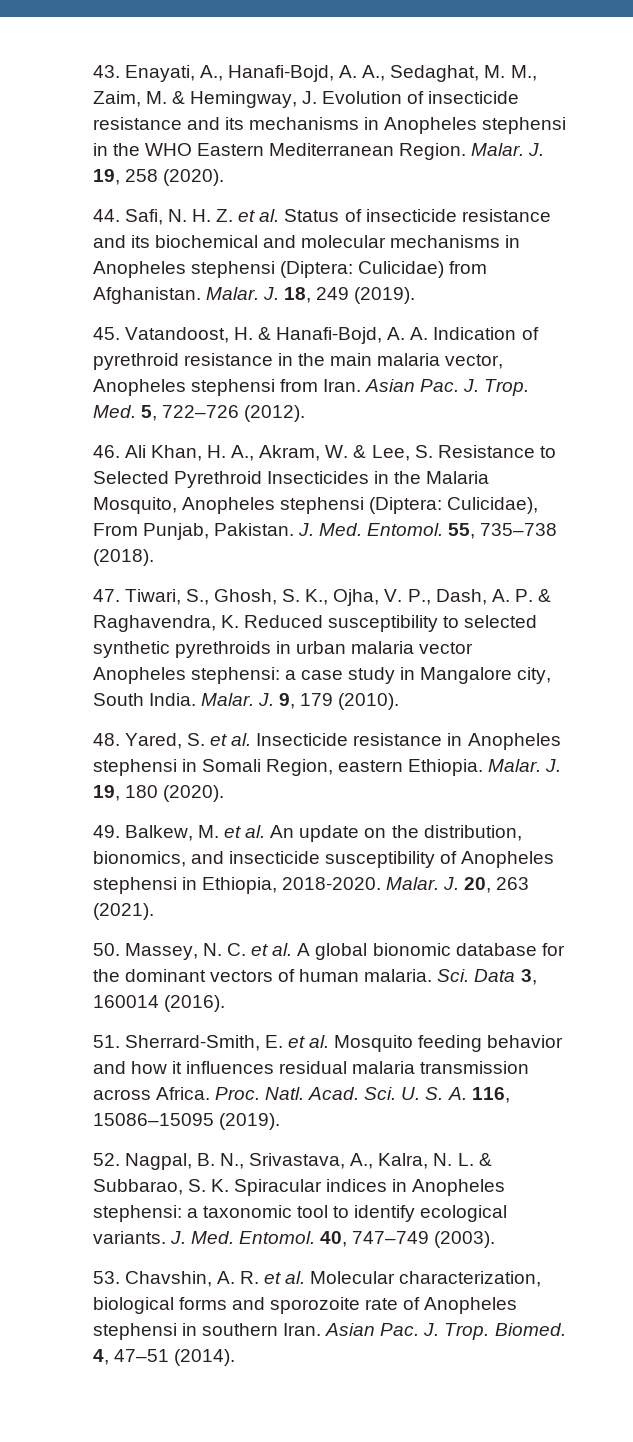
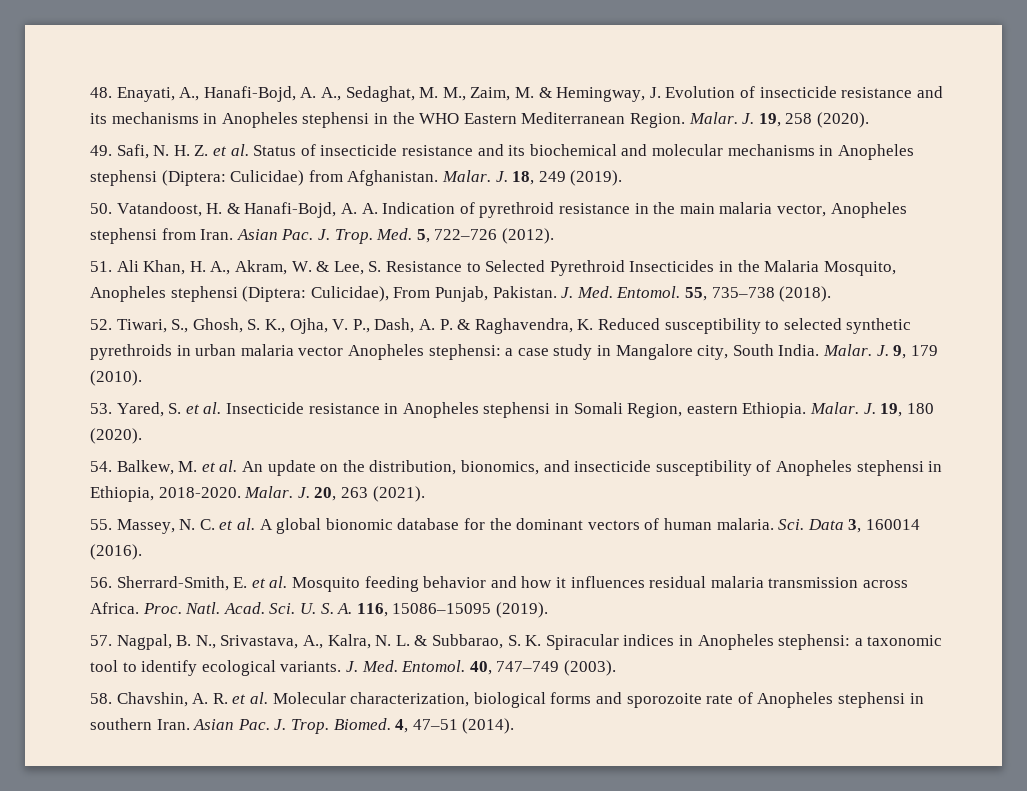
[92,65,120,78] 43. -> [90,87,113,98] 48.
[92,209,120,222] 44. -> [90,145,113,156] 49.
[92,327,120,340] 45. -> [90,203,113,214] 50.
[92,445,120,458] 46. -> [90,261,113,272] 51.
[92,589,120,602] 47. -> [90,319,113,330] 52.
[92,733,120,746] 48. -> [90,403,113,414] 53.
[92,825,120,838] 49. -> [90,461,113,472] 54.
[92,943,120,956] 50. -> [90,519,113,530] 55.
[92,1035,120,1048] 51. -> [90,577,113,588] 56.
[92,1153,120,1166] 52. -> [90,635,113,646] 57.
[92,1271,120,1284] 53. -> [90,693,113,704] 58.

